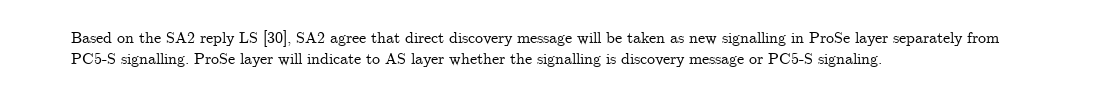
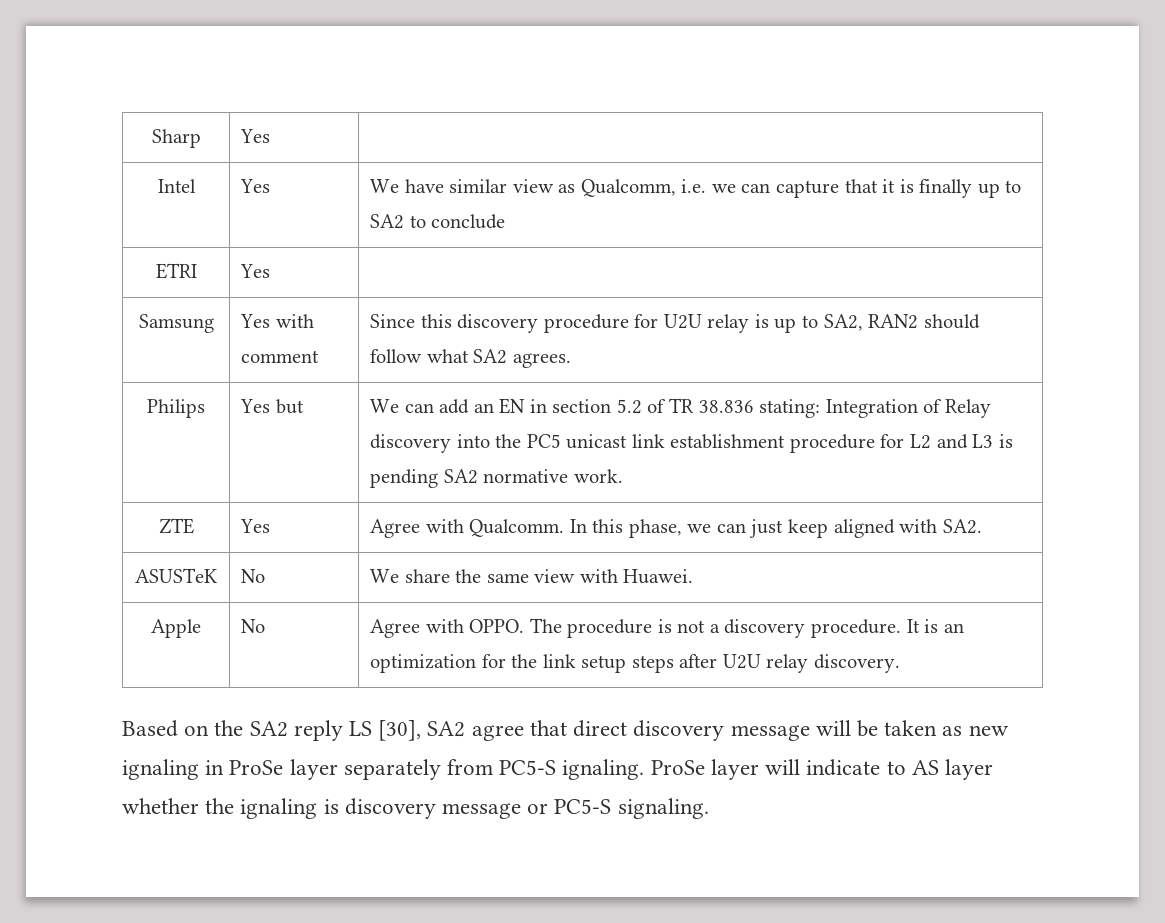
(71, 37) none -> [151,129,201,148] [240,129,271,143] [157,179,196,193] [240,179,271,193] [370,179,1022,198] [370,214,506,229] [155,263,197,279] [240,264,271,278] [138,314,214,333] [240,314,314,328] [241,350,320,363] [370,314,980,333] [370,349,571,368] [147,399,205,418] [240,399,304,414] [370,398,991,418] [370,434,1013,453] [370,469,623,488] [158,518,194,534] [240,519,271,533] [370,519,982,538] [135,568,217,583] [241,569,266,583] [370,569,694,584] [151,619,201,638] [241,619,266,633] [370,618,964,638] [370,654,901,673] Sharp | Yes | // Intel | Yes | We have similar view as Qualcomm, i.e. we can capture that it is finally up to SA2 to conclude // ETRI | Yes | // Samsung | Yes with comment | Since this discovery procedure for U2U relay is up to SA2, RAN2 should follow what SA2 agrees. // Philips | Yes but | We can add an EN in section 5.2 of TR 38.836 stating: Integration of Relay discovery into the PC5 unicast link establishment procedure for L2 and L3 is pending SA2 normative work. // ZTE | Yes | Agree with Qualcomm. In this phase, we can just keep aligned with SA2. // ASUSTeK | No | We share the same view with Huawei. // Apple | No | Agree with OPPO. The procedure is not a discovery procedure. It is an optimization for the link setup steps after U2U relay discovery. //
[722,32,786,46] signalling -> [122,759,199,780] ignaling
[121,53,189,67] signalling. -> [562,759,645,780] ignaling.
[537,53,601,67] signalling -> [240,798,318,819] ignaling

